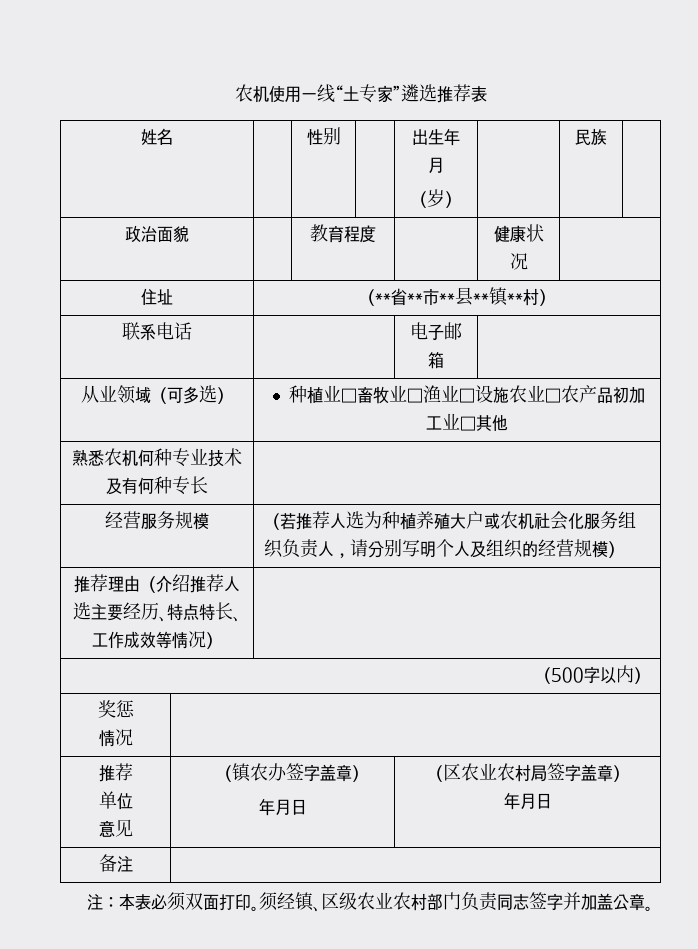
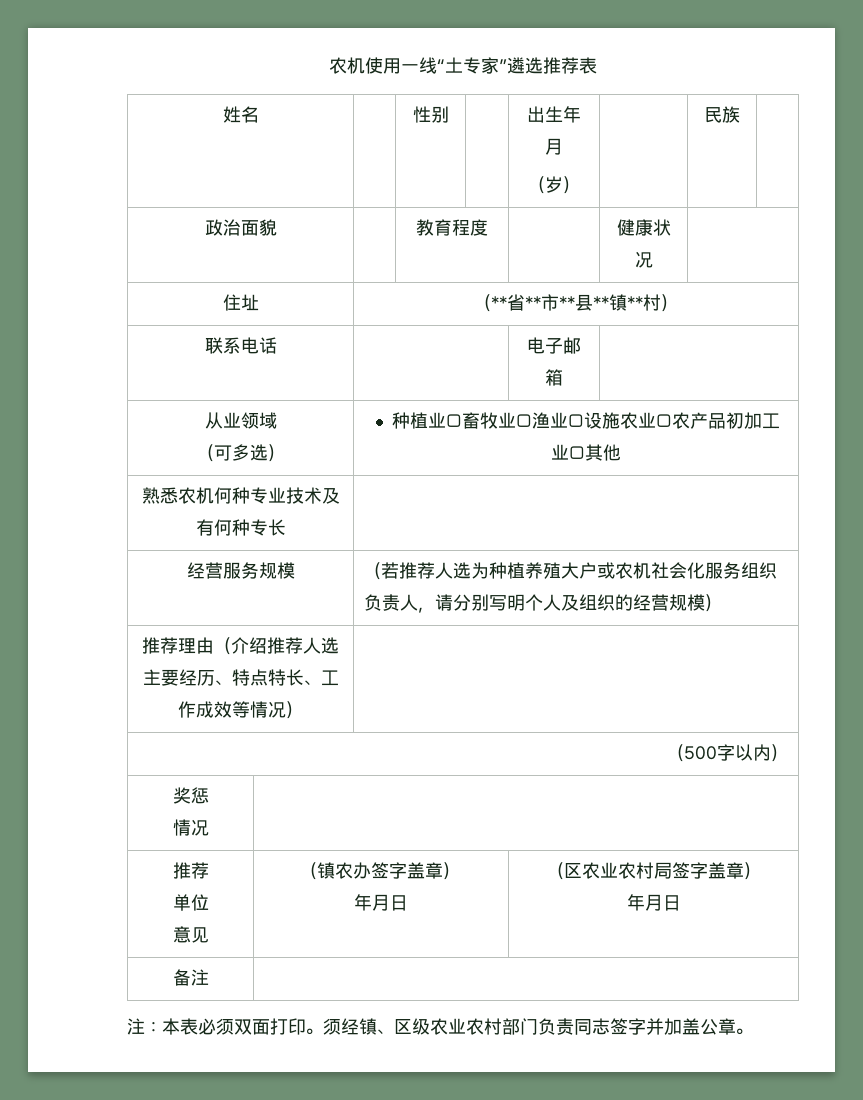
(151, 395) none -> (277, 420) //

